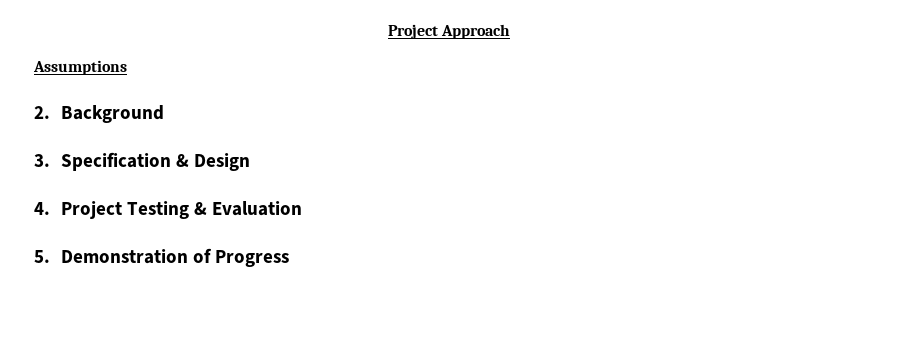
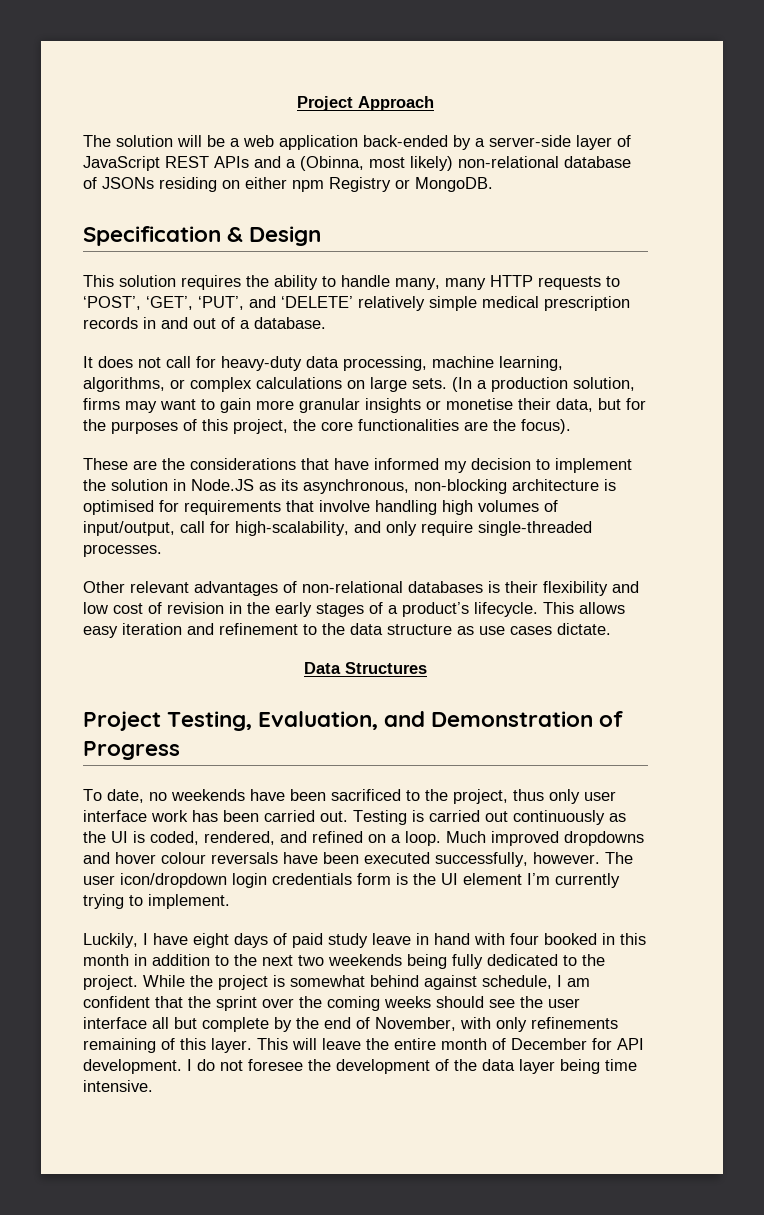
[33,60,127,75] [34,105,164,123] [34,152,250,171] [34,201,303,219] [34,248,289,267] Assumptions // 2. Background // 3. Specification & Design // 4. Project Testing & Evaluation // 5. Demonstration of Progress -> [83,135,631,150] [83,156,631,171] [83,177,493,192] [83,226,322,246] [83,275,620,290] [83,296,630,311] [83,317,326,329] [83,356,563,371] [83,377,635,392] [83,398,646,413] [83,419,571,434] [83,458,632,473] [83,479,616,494] [83,500,558,515] [83,521,592,536] [83,544,162,557] [83,581,639,596] [83,602,625,617] [83,623,611,638] [304,662,427,674] [83,711,624,731] [83,741,180,760] [83,789,616,804] [83,810,626,825] [83,831,644,846] [83,852,633,867] [83,873,620,888] [83,894,230,909] [83,933,646,948] [83,954,605,969] [83,975,590,990] [83,996,580,1011] [83,1017,618,1032] [83,1038,644,1053] [83,1059,637,1074] [83,1080,153,1092] The solution will be a web application back-ended by a server-side layer of JavaScript REST APIs and a (Obinna, most likely) non-relational database of JSONs residing on either npm Registry or MongoDB. // Specification & Design // This solution requires the ability to handle many, many HTTP requests to ‘POST’, ‘GET’, ‘PUT’, and ‘DELETE’ relatively simple medical prescription records in and out of a database. // It does not call for heavy-duty data processing, machine learning, algorithms, or complex calculations on large sets. (In a production solution, firms may want to gain more granular insights or monetise their data, but for the purposes of this project, the core functionalities are the focus). // These are the considerations that have informed my decision to implement the solution in Node.JS as its asynchronous, non-blocking architecture is optimised for requirements that involve handling high volumes of input/output, call for high-scalability, and only require single-threaded processes. // Other relevant advantages of non-relational databases is their flexibility and low cost of revision in the early stages of a product’s lifecycle. This allows easy iteration and refinement to the data structure as use cases dictate. // Data Structures // Project Testing, Evaluation, and Demonstration of Progress // To date, no weekends have been sacrificed to the project, thus only user interface work has been carried out. Testing is carried out continuously as the UI is coded, rendered, and refined on a loop. Much improved dropdowns and hover colour reversals have been executed successfully, however. The user icon/dropdown login credentials form is the UI element I’m currently trying to implement. // Luckily, I have eight days of paid study leave in hand with four booked in this month in addition to the next two weekends being fully dedicated to the project. While the project is somewhat behind against schedule, I am confident that the sprint over the coming weeks should see the user interface all but complete by the end of November, with only refinements remaining of this layer. This will leave the entire month of December for API development. I do not foresee the development of the data layer being time intensive.

